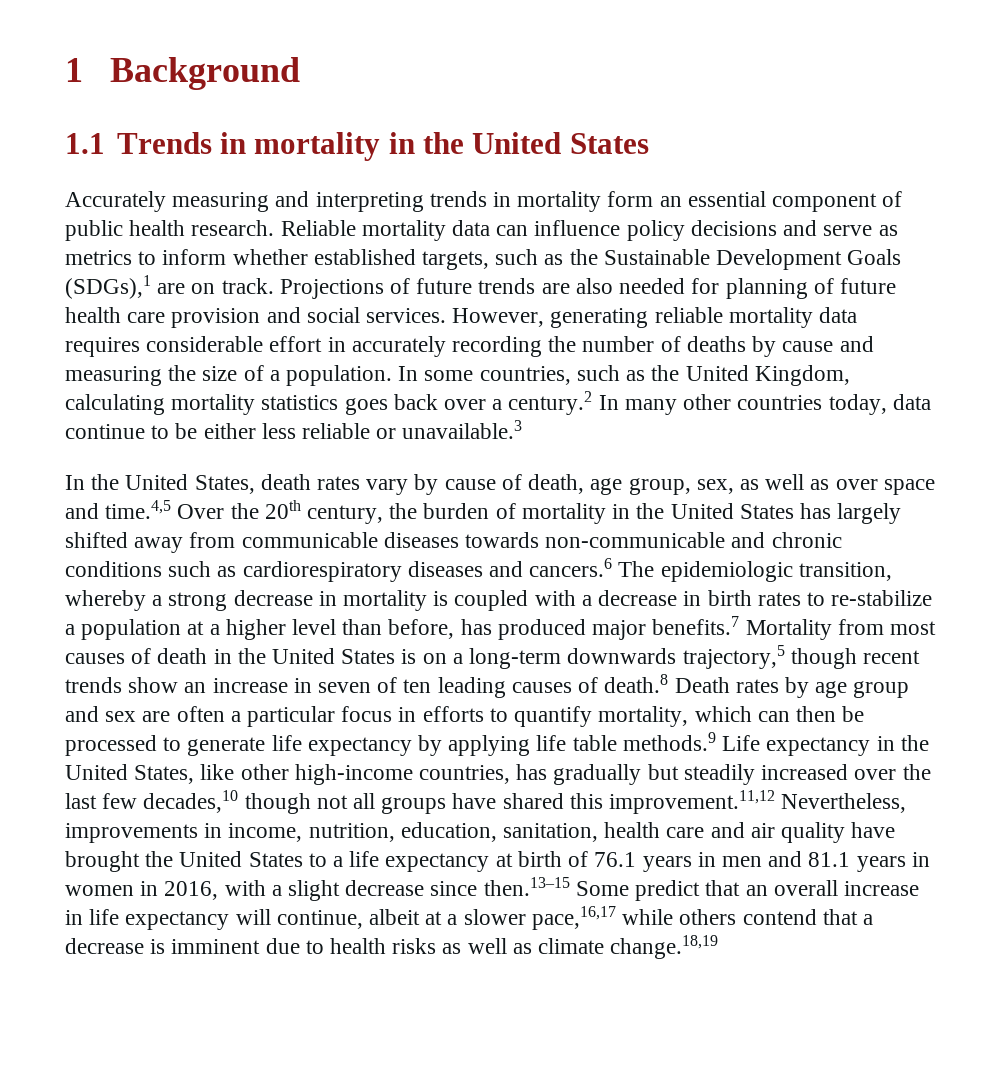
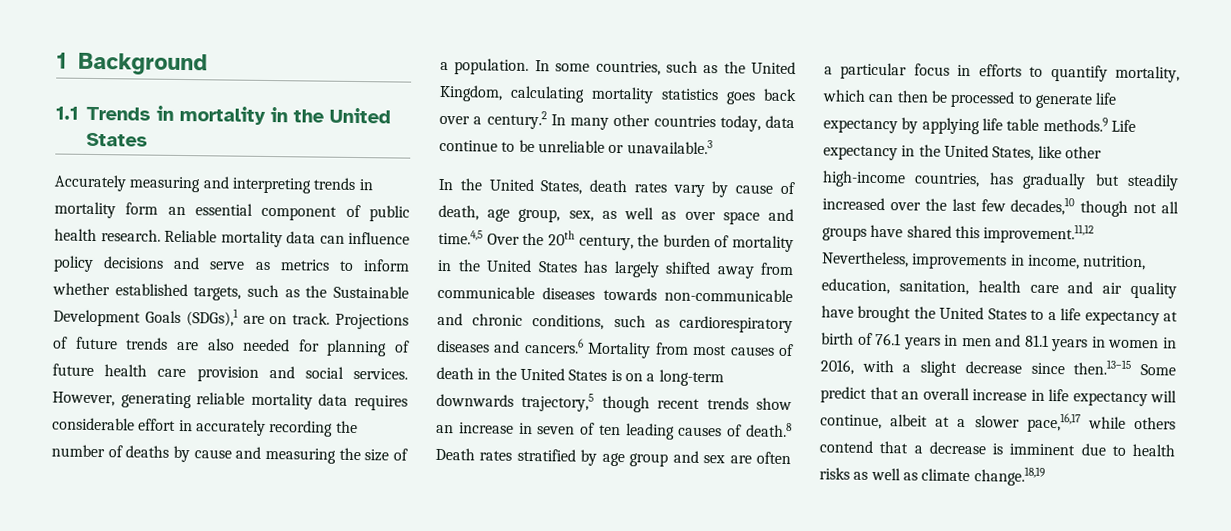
[203,423,371,439] either less reliable -> [537,140,605,153] unreliable
[65,561,162,577] conditions -> [532,314,605,330] conditions,
[618,561,892,582] [65,590,933,611] [65,616,740,640] The epidemiologic transition, whereby a strong decrease in mortality is coupled with a decrease in birth rates to re-stabilize a population at a higher level than before, has produced major benefits.7 -> (584, 345) none
(779, 686) none -> [516,448,576,462] stratified

